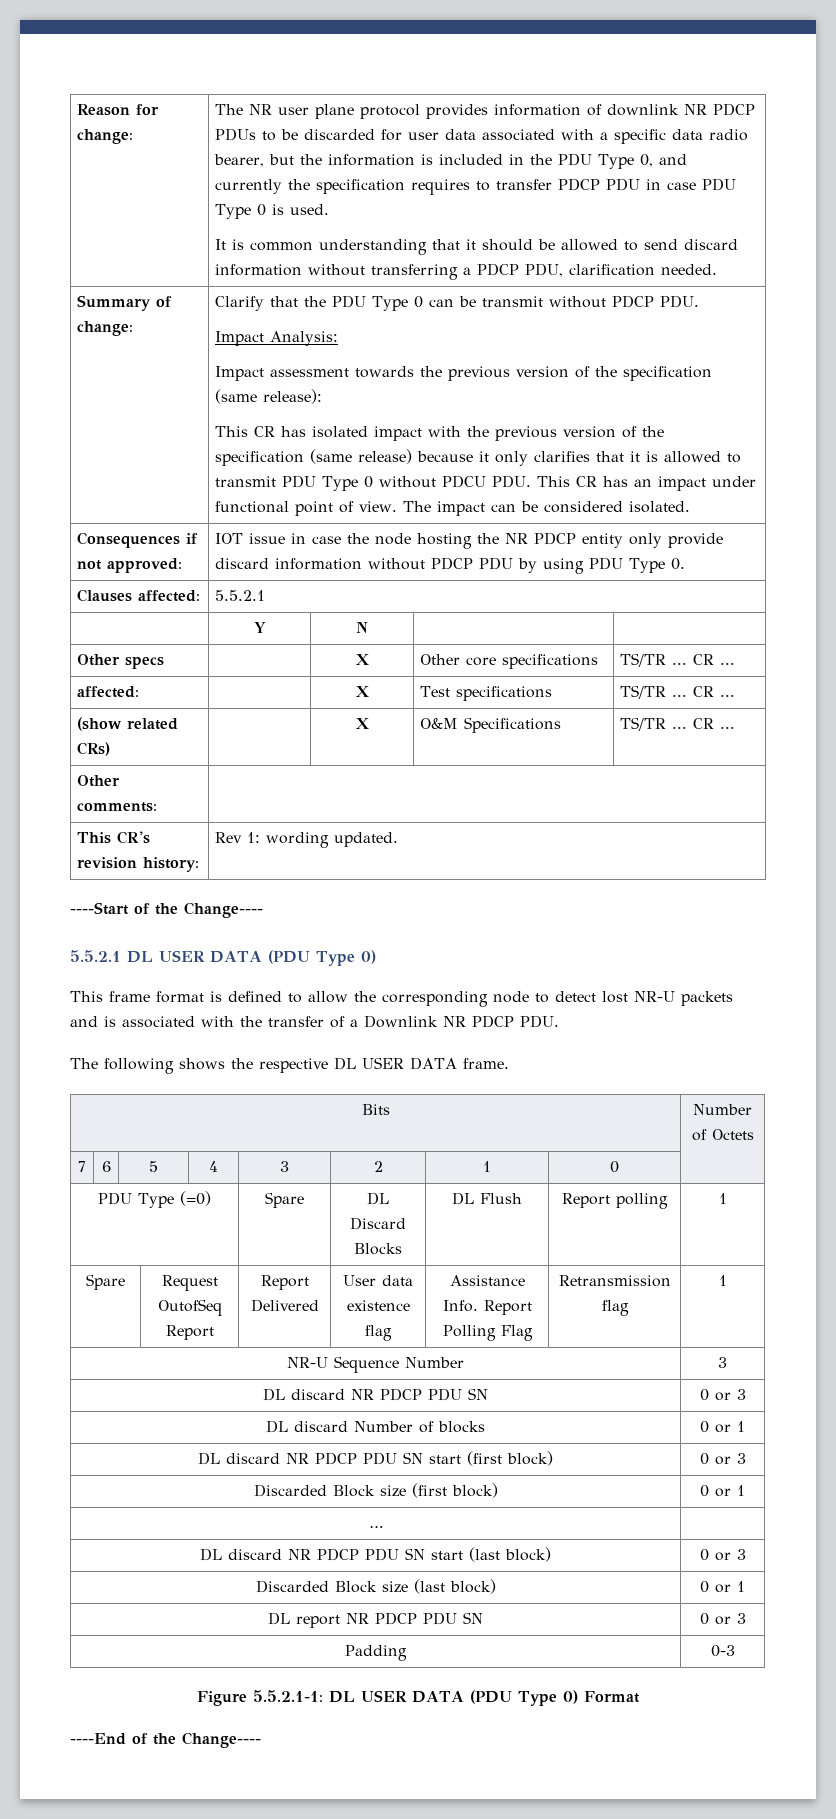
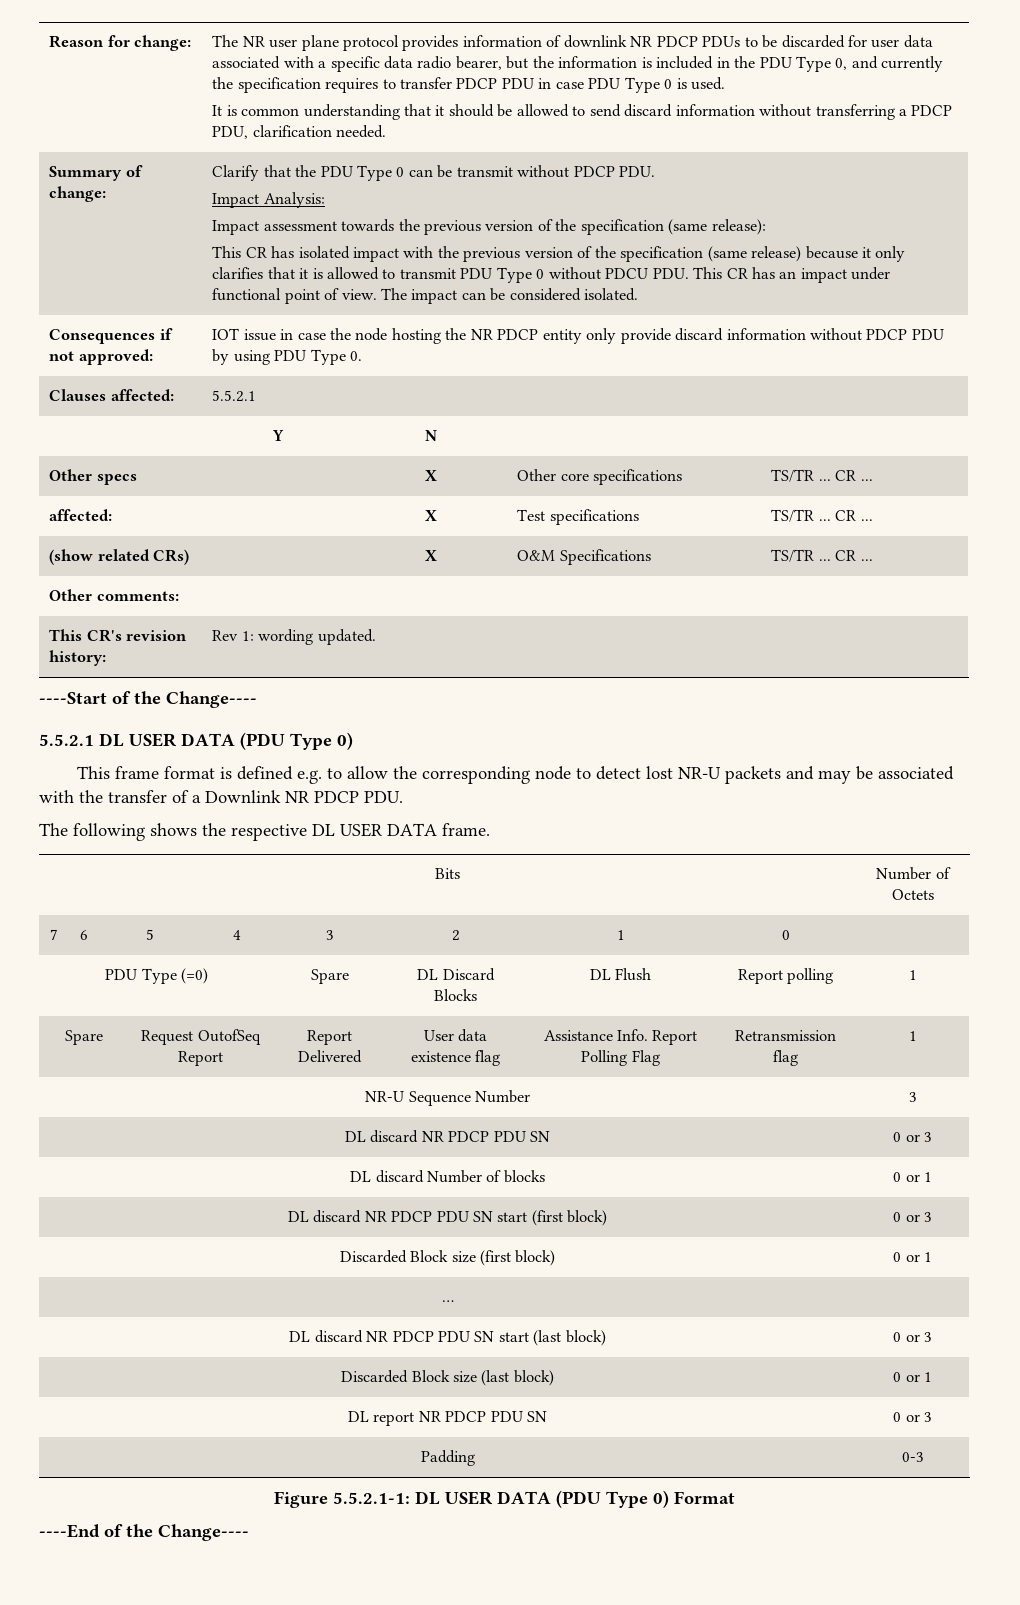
(282, 996) none -> [296,770,322,784] e.g.
[104,1016,116,1027] is -> [817,766,873,784] may be

